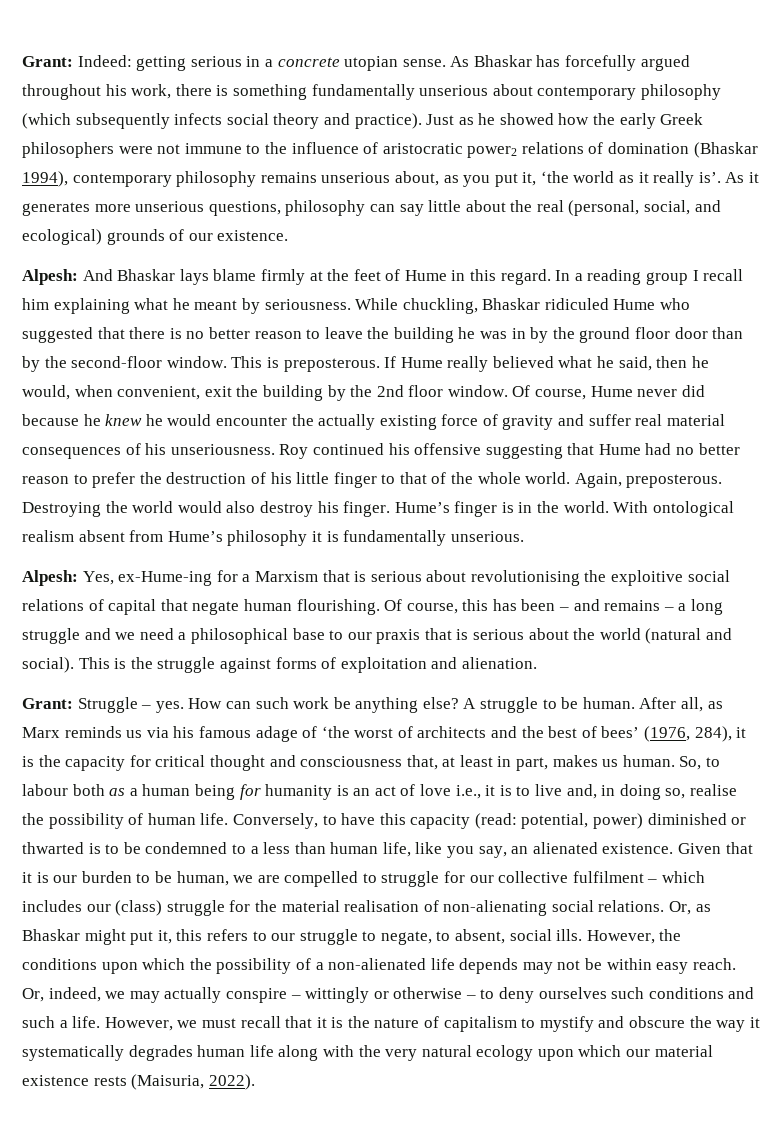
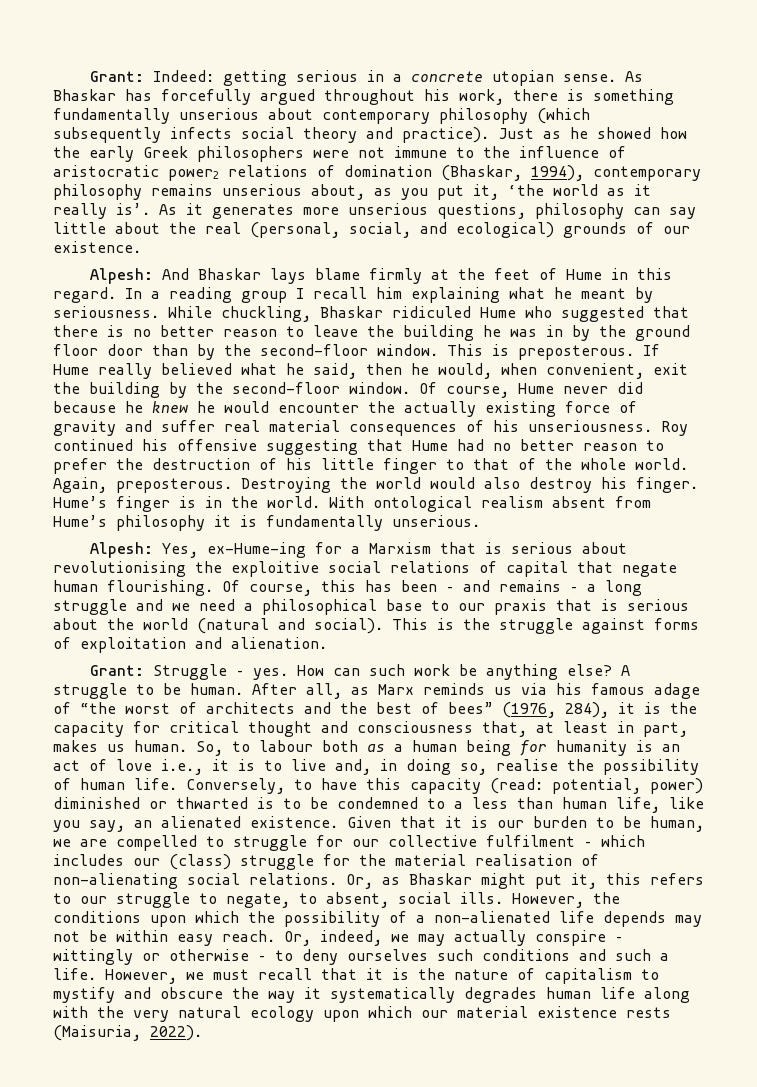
[693,142,758,158] (Bhaskar -> [441,165,522,181] (Bhaskar,
[376,385,444,397] 2nd floor -> [232,382,340,394] second-floor
[321,726,350,738] ‘the -> [80,702,116,714] “the
[601,726,640,738] bees’ -> [448,702,493,714] bees”

